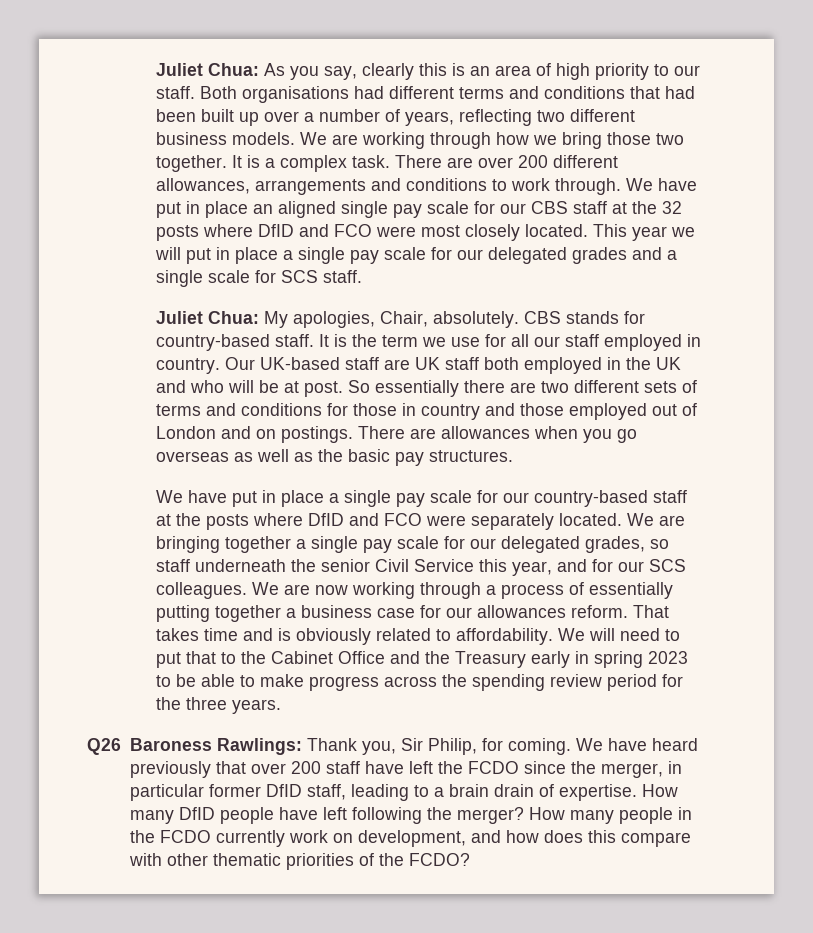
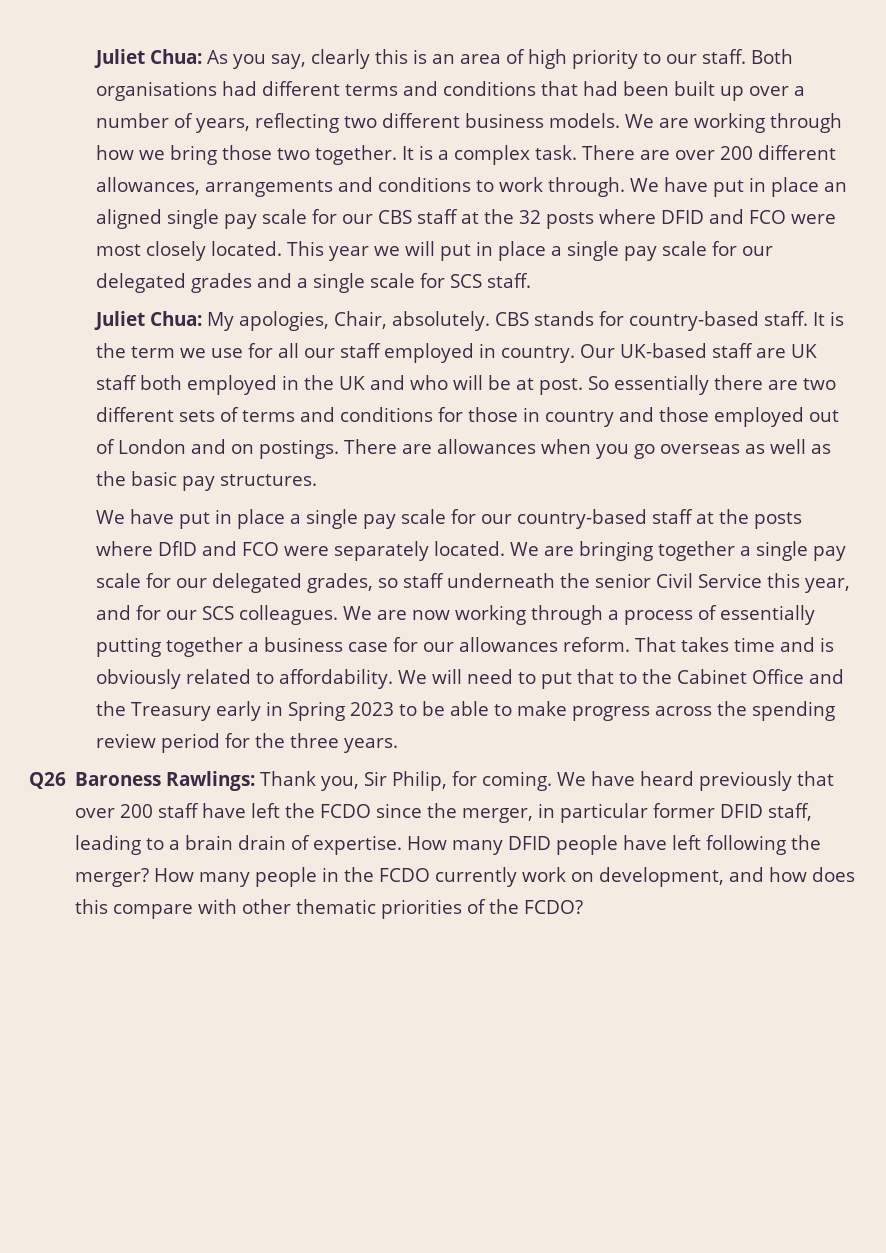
[257,224,294,237] DfID -> [661,210,705,224] DFID
[593,651,643,668] spring -> [288,701,346,721] Spring
[265,784,302,797] DfID -> [720,804,764,818] DFID
[178,807,215,820] DfID -> [508,836,552,850] DFID

